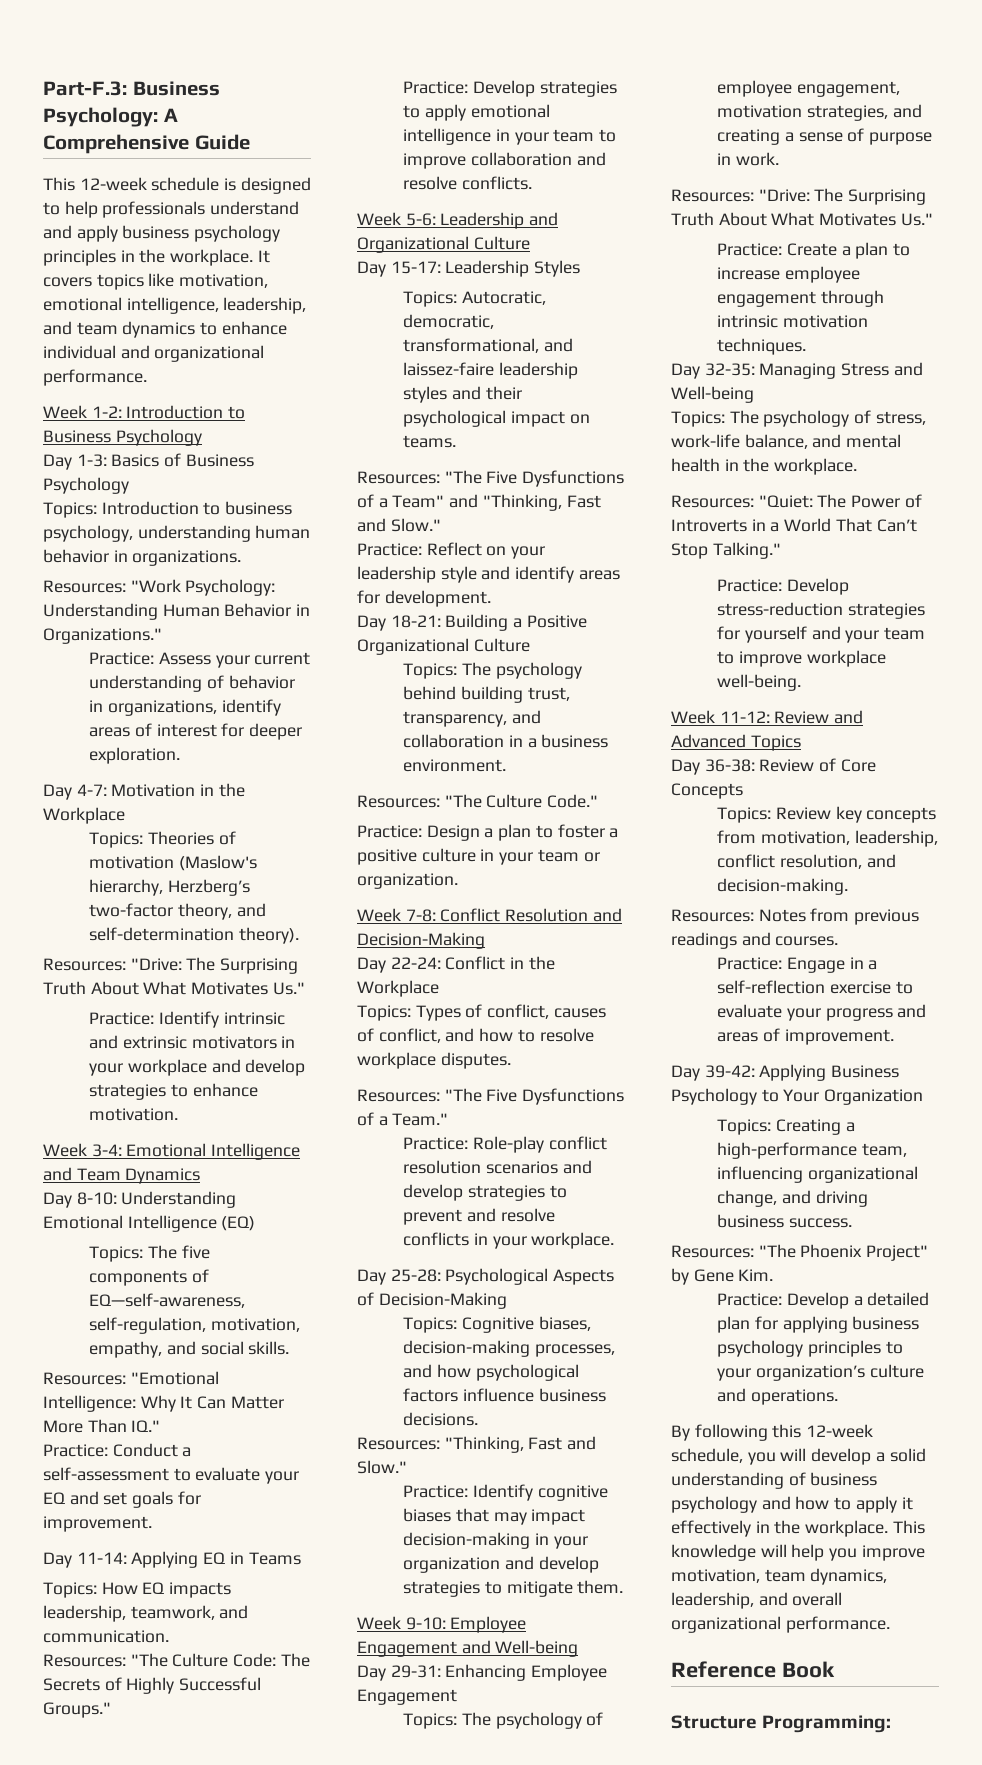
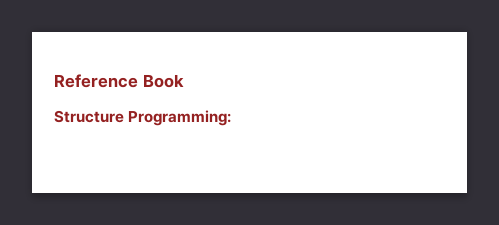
[43,81,220,96] [43,107,178,127] [43,134,250,154] [43,177,311,194] [43,201,300,218] [43,225,281,242] [43,249,270,266] [43,273,269,290] [43,297,307,314] [43,321,287,338] [43,345,265,362] [43,369,147,386] [43,405,246,419] [43,429,202,446] [43,453,254,470] [43,477,129,494] [43,501,293,518] [43,525,311,542] [43,549,242,566] [43,579,276,596] [43,603,311,620] [43,628,162,644] [89,652,311,668] [89,675,295,692] [89,699,281,716] [89,723,303,740] [89,747,181,764] [43,783,245,800] [43,807,125,824] [89,831,236,848] [89,855,258,871] [89,879,251,896] [89,903,266,920] [89,927,300,944] [43,957,299,974] [43,981,305,995] [89,1011,285,1028] [89,1035,296,1049] [89,1059,306,1076] [89,1083,258,1100] [89,1108,179,1121] [43,1143,301,1160] [43,1167,201,1184] [43,1191,237,1208] [43,1215,256,1232] [89,1245,210,1262] [89,1269,210,1286] [89,1293,246,1308] [89,1317,301,1334] [89,1341,290,1358] [43,1371,219,1385] [43,1395,284,1412] [43,1419,161,1433] [43,1443,192,1457] [43,1467,300,1484] [43,1491,201,1508] [43,1516,152,1532] [43,1551,301,1568] [43,1582,232,1598] [43,1605,249,1622] [43,1630,169,1643] [43,1653,310,1667] [43,1677,262,1694] [43,1702,111,1718] [403,80,617,97] [403,104,550,121] [403,128,617,145] [403,152,606,169] [403,176,533,190] [357,212,559,229] [357,236,530,253] [357,260,581,277] [403,291,547,307] [403,314,495,329] [403,338,574,353] [403,362,579,379] [403,386,522,403] [403,410,590,427] [403,435,457,448] [357,470,625,487] [357,494,601,511] [357,518,441,532] [357,542,546,559] [357,566,620,583] [357,590,491,607] [357,614,587,631] [357,638,530,655] [403,662,582,679] [403,686,570,703] [403,710,542,727] [403,734,609,748] [403,759,507,772] [357,794,599,808] [357,824,619,841] [357,848,600,865] [357,873,458,889] [357,908,622,922] [357,932,485,949] [357,956,555,973] [357,980,439,997] [357,1004,606,1021] [357,1028,594,1043] [357,1052,511,1069] [357,1088,625,1105] [357,1112,449,1126] [403,1136,607,1153] [403,1160,592,1174] [403,1184,567,1201] [403,1208,555,1225] [403,1232,615,1249] [357,1268,615,1285] [357,1292,507,1309] [403,1316,591,1333] [403,1340,616,1357] [403,1364,579,1381] [403,1388,606,1402] [403,1412,479,1426] [357,1436,597,1453] [357,1460,407,1474] [403,1484,608,1501] [403,1508,586,1525] [403,1532,588,1549] [403,1556,599,1573] [403,1580,624,1597] [357,1616,527,1633] [357,1640,579,1657] [357,1664,608,1681] [357,1689,457,1705] [403,1712,604,1729] [717,80,901,97] [717,104,922,121] [717,128,933,145] [717,152,780,166] [671,188,927,205] [671,212,933,226] [717,242,911,259] [717,266,861,283] [717,290,885,307] [717,315,869,328] [717,338,807,355] [671,362,923,379] [671,386,754,403] [671,410,926,427] [671,434,902,449] [671,458,858,475] [671,494,922,508] [671,518,917,532] [671,542,781,559] [717,578,850,595] [717,602,926,619] [717,626,926,643] [717,650,886,667] [717,674,802,691] [671,710,864,724] [671,734,801,751] [671,758,876,775] [671,783,743,799] [717,806,937,823] [717,830,938,847] [717,854,896,869] [717,878,849,895] [671,908,920,925] [671,932,839,949] [717,957,878,973] [717,980,913,994] [717,1004,927,1021] [717,1028,894,1045] [671,1064,900,1081] [671,1088,924,1105] [717,1119,855,1135] [717,1142,908,1159] [717,1166,919,1183] [717,1190,868,1207] [717,1214,853,1228] [671,1244,929,1261] [671,1268,774,1285] [717,1292,930,1309] [717,1316,920,1333] [717,1340,903,1357] [717,1364,924,1381] [717,1388,839,1405] [671,1424,874,1441] [671,1448,926,1465] [671,1472,878,1489] [671,1496,913,1513] [671,1520,925,1537] [671,1544,925,1561] [671,1568,888,1585] [671,1592,843,1609] [671,1616,890,1633] Part-F.3: Business Psychology: A Comprehensive Guide // This 12-week schedule is designed to help professionals understand and apply business psychology principles in the workplace. It covers topics like motivation, emotional intelligence, leadership, and team dynamics to enhance individual and organizational performance. // Week 1-2: Introduction to Business Psychology // Day 1-3: Basics of Business Psychology // Topics: Introduction to business psychology, understanding human behavior in organizations. // Resources: "Work Psychology: Understanding Human Behavior in Organizations." // Practice: Assess your current understanding of behavior in organizations, identify areas of interest for deeper exploration. // Day 4-7: Motivation in the Workplace // Topics: Theories of motivation (Maslow's hierarchy, Herzberg’s two-factor theory, and self-determination theory). // Resources: "Drive: The Surprising Truth About What Motivates Us." // Practice: Identify intrinsic and extrinsic motivators in your workplace and develop strategies to enhance motivation. // Week 3-4: Emotional Intelligence and Team Dynamics // Day 8-10: Understanding Emotional Intelligence (EQ) // Topics: The five components of EQ—self-awareness, self-regulation, motivation, empathy, and social skills. // Resources: "Emotional Intelligence: Why It Can Matter More Than IQ." // Practice: Conduct a self-assessment to evaluate your EQ and set goals for improvement. // Day 11-14: Applying EQ in Teams // Topics: How EQ impacts leadership, teamwork, and communication. // Resources: "The Culture Code: The Secrets of Highly Successful Groups." // Practice: Develop strategies to apply emotional intelligence in your team to improve collaboration and resolve conflicts. // Week 5-6: Leadership and Organizational Culture // Day 15-17: Leadership Styles // Topics: Autocratic, democratic, transformational, and laissez-faire leadership styles and their psychological impact on teams. // Resources: "The Five Dysfunctions of a Team" and "Thinking, Fast and Slow." // Practice: Reflect on your leadership style and identify areas for development. // Day 18-21: Building a Positive Organizational Culture // Topics: The psychology behind building trust, transparency, and collaboration in a business environment. // Resources: "The Culture Code." // Practice: Design a plan to foster a positive culture in your team or organization. // Week 7-8: Conflict Resolution and Decision-Making // Day 22-24: Conflict in the Workplace // Topics: Types of conflict, causes of conflict, and how to resolve workplace disputes. // Resources: "The Five Dysfunctions of a Team." // Practice: Role-play conflict resolution scenarios and develop strategies to prevent and resolve conflicts in your workplace. // Day 25-28: Psychological Aspects of Decision-Making // Topics: Cognitive biases, decision-making processes, and how psychological factors influence business decisions. // Resources: "Thinking, Fast and Slow." // Practice: Identify cognitive biases that may impact decision-making in your organization and develop strategies to mitigate them. // Week 9-10: Employee Engagement and Well-being // Day 29-31: Enhancing Employee Engagement // Topics: The psychology of employee engagement, motivation strategies, and creating a sense of purpose in work. // Resources: "Drive: The Surprising Truth About What Motivates Us." // Practice: Create a plan to increase employee engagement through intrinsic motivation techniques. // Day 32-35: Managing Stress and Well-being // Topics: The psychology of stress, work-life balance, and mental health in the workplace. // Resources: "Quiet: The Power of Introverts in a World That Can’t Stop Talking." // Practice: Develop stress-reduction strategies for yourself and your team to improve workplace well-being. // Week 11-12: Review and Advanced Topics // Day 36-38: Review of Core Concepts // Topics: Review key concepts from motivation, leadership, conflict resolution, and decision-making. // Resources: Notes from previous readings and courses. // Practice: Engage in a self-reflection exercise to evaluate your progress and areas of improvement. // Day 39-42: Applying Business Psychology to Your Organization // Topics: Creating a high-performance team, influencing organizational change, and driving business success. // Resources: "The Phoenix Project" by Gene Kim. // Practice: Develop a detailed plan for applying business psychology principles to your organization’s culture and operations. // By following this 12-week schedule, you will develop a solid understanding of business psychology and how to apply it effectively in the workplace. This knowledge will help you improve motivation, team dynamics, leadership, and overall organizational performance. // -> (54, 81) none

